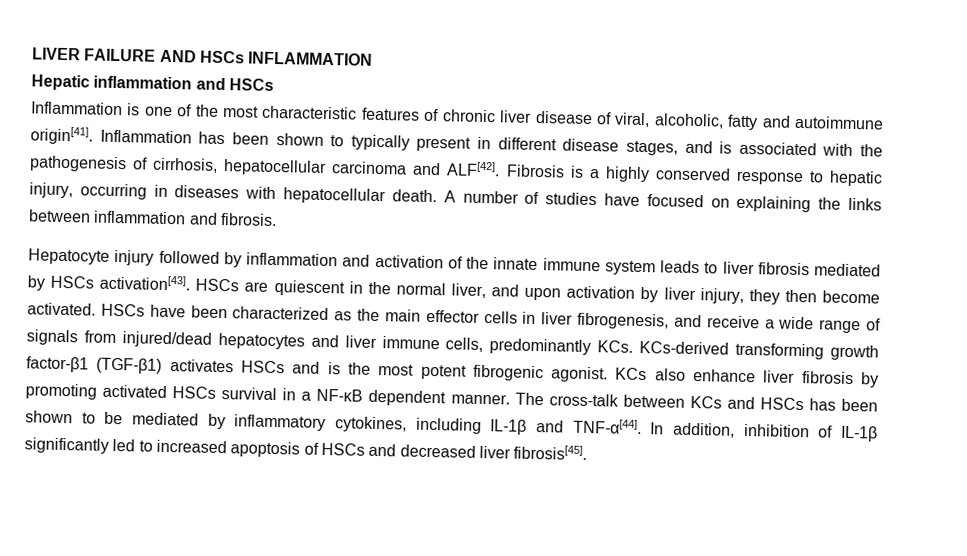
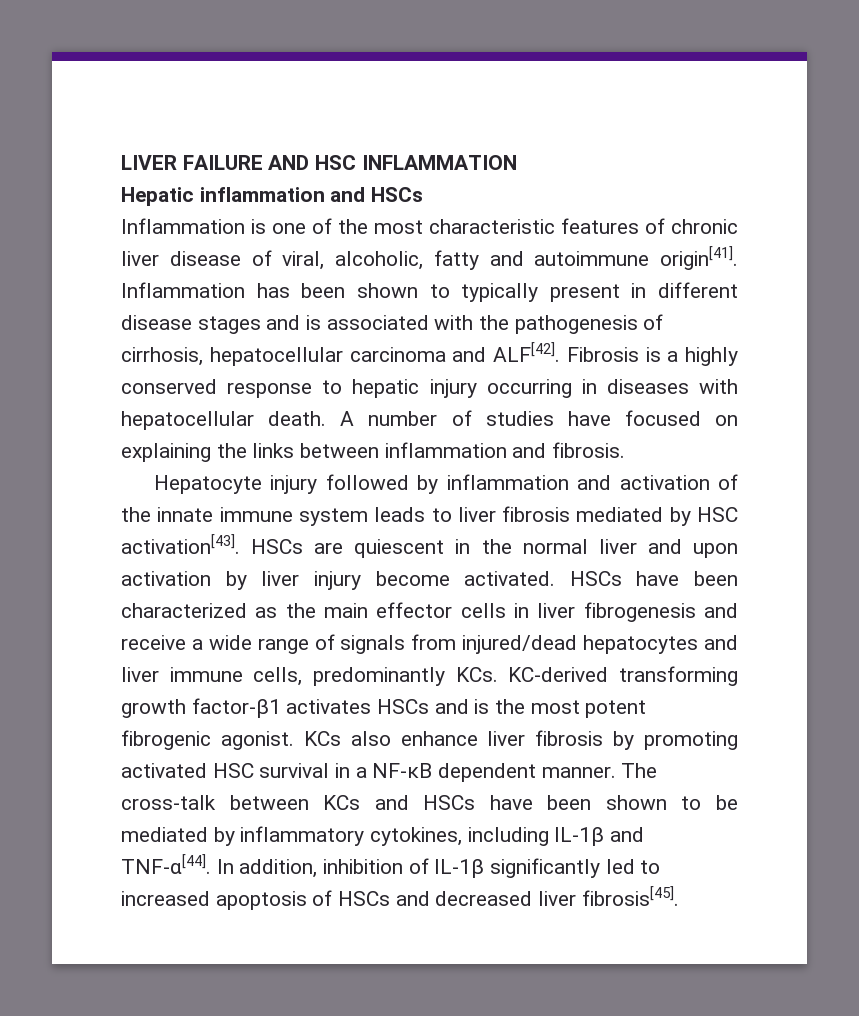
[199,50,245,64] HSCs -> [315,155,357,170] HSC
[625,140,678,156] stages, -> [197,316,261,334] stages
[29,182,73,199] injury, -> [429,379,477,398] injury
[50,275,95,289] HSCs -> [696,507,738,522] HSC
[450,283,486,299] liver, -> [598,539,637,554] liver
[699,288,817,305] injury, they then -> [313,571,361,590] injury
[577,312,669,330] fibrogenesis, -> [583,602,696,622] fibrogenesis
[639,340,730,355] KCs-derived -> [508,667,609,682] KC-derived
[96,357,163,374] (TGF-β1) -> (281, 708) none
[172,386,217,399] HSCs -> [212,763,254,778] HSC
[808,398,836,411] has -> [489,795,533,810] have

